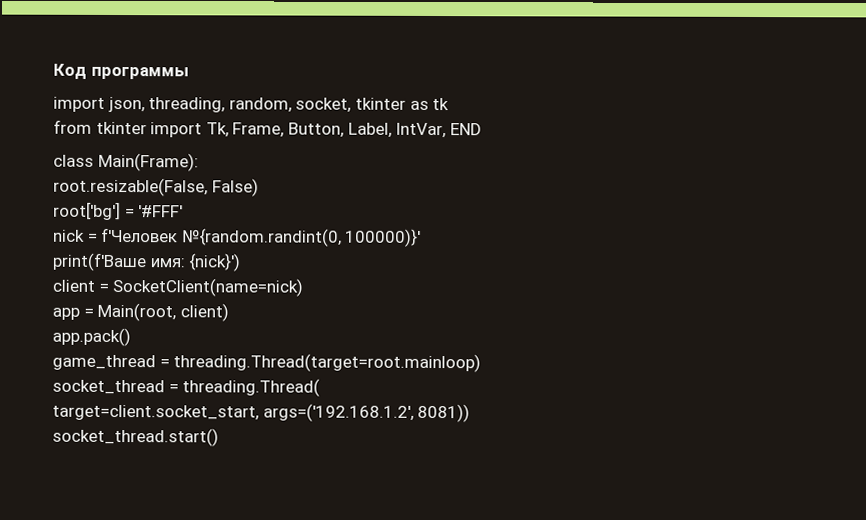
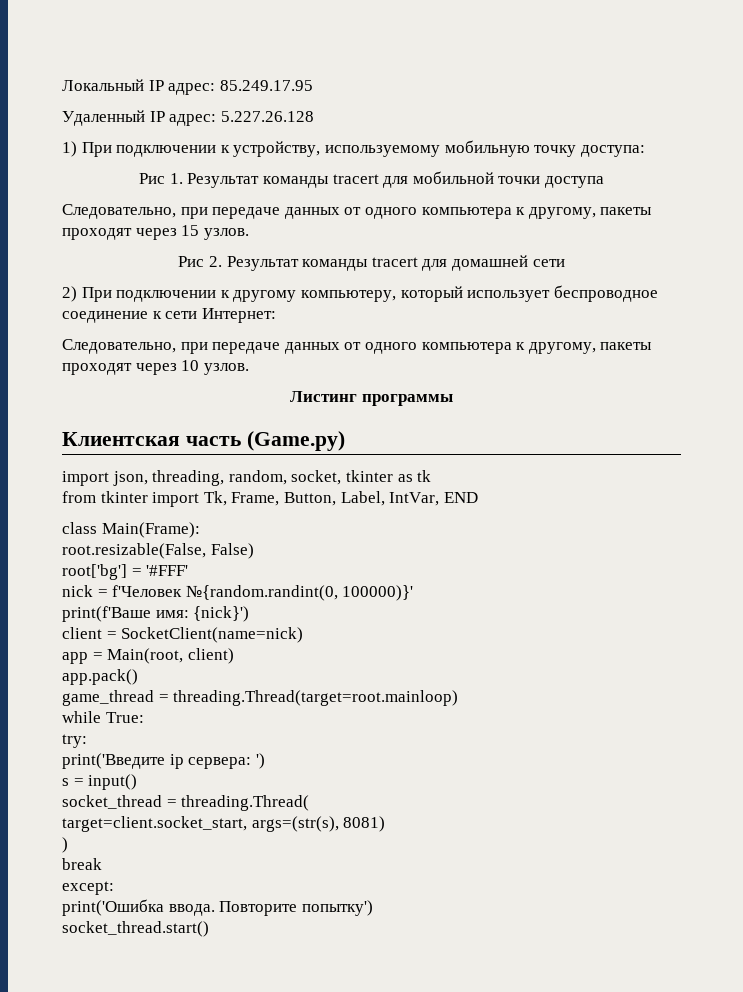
[53,63,189,80] Код программы -> [62,79,313,95] [62,110,314,126] [62,140,645,157] [139,171,604,188] [62,204,653,219] [62,225,249,240] [178,255,565,271] [62,285,658,302] [62,308,276,323] [62,339,653,354] [62,360,249,375] [290,391,453,406] [62,431,345,451] Локальный IP адрес: 85.249.17.95 // Удаленный IP адрес: 5.227.26.128 // 1) При подключении к устройству, используемому мобильную точку доступа: // Рис 1. Результат команды tracert для мобильной точки доступа // Следовательно, при передаче данных от одного компьютера к другому, пакеты проходят через 15 узлов. // Рис 2. Результат команды tracert для домашней сети // 2) При подключении к другому компьютеру, который использует беспроводное соединение к сети Интернет: // Следовательно, при передаче данных от одного компьютера к другому, пакеты проходят через 10 узлов. // Листинг программы // Клиентская часть (Game.py)
[52,378,321,397] [52,403,471,423] socket_thread = threading.Thread( // target=client.socket_start, args=('192.168.1.2', 8081)) -> [62,711,144,723] [62,734,87,748] [62,753,265,769] [62,774,138,790] [62,795,310,811] [62,816,386,832] [62,837,68,853] [62,858,102,870] [62,881,114,895] [62,899,373,916] while True: // try: // print('Введите ip сервера: ') // s = input() // socket_thread = threading.Thread( // target=client.socket_start, args=(str(s), 8081) // ) // break // except: // print('Ошибка ввода. Повторите попытку')

